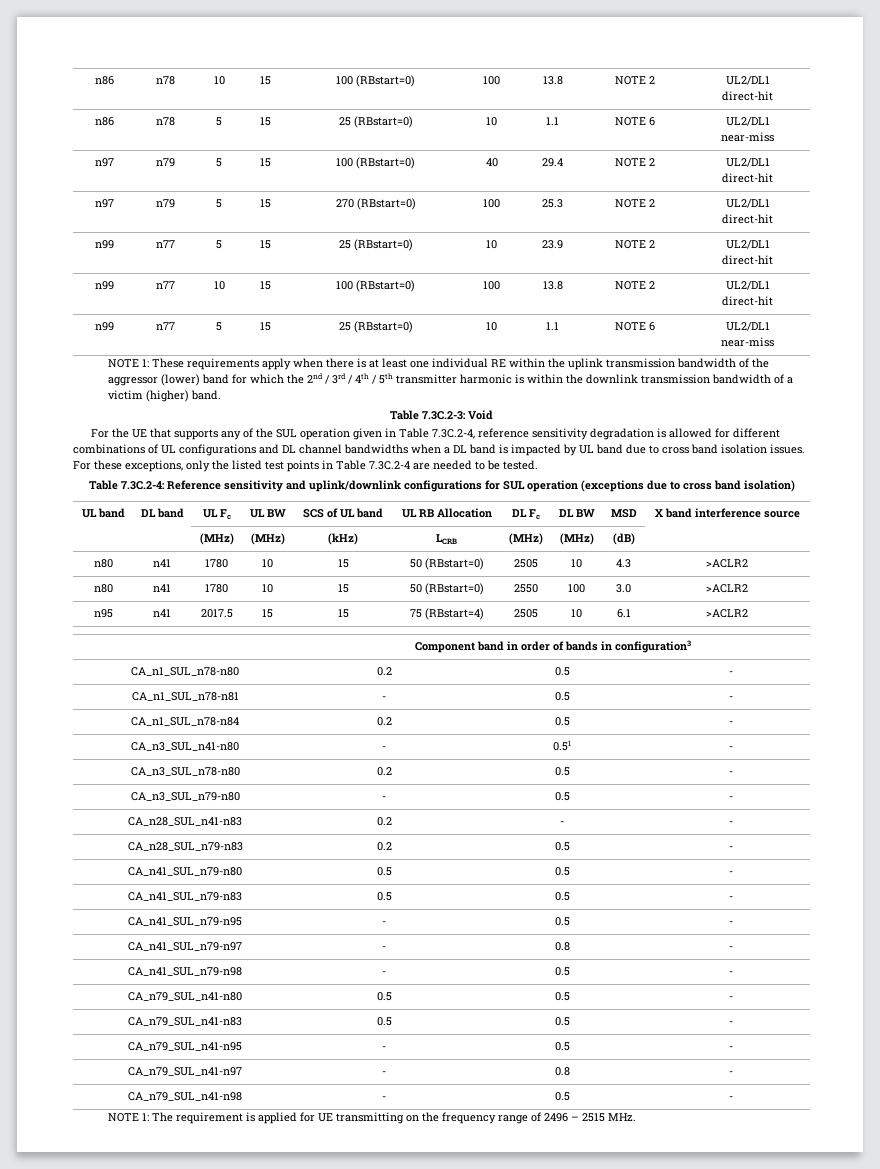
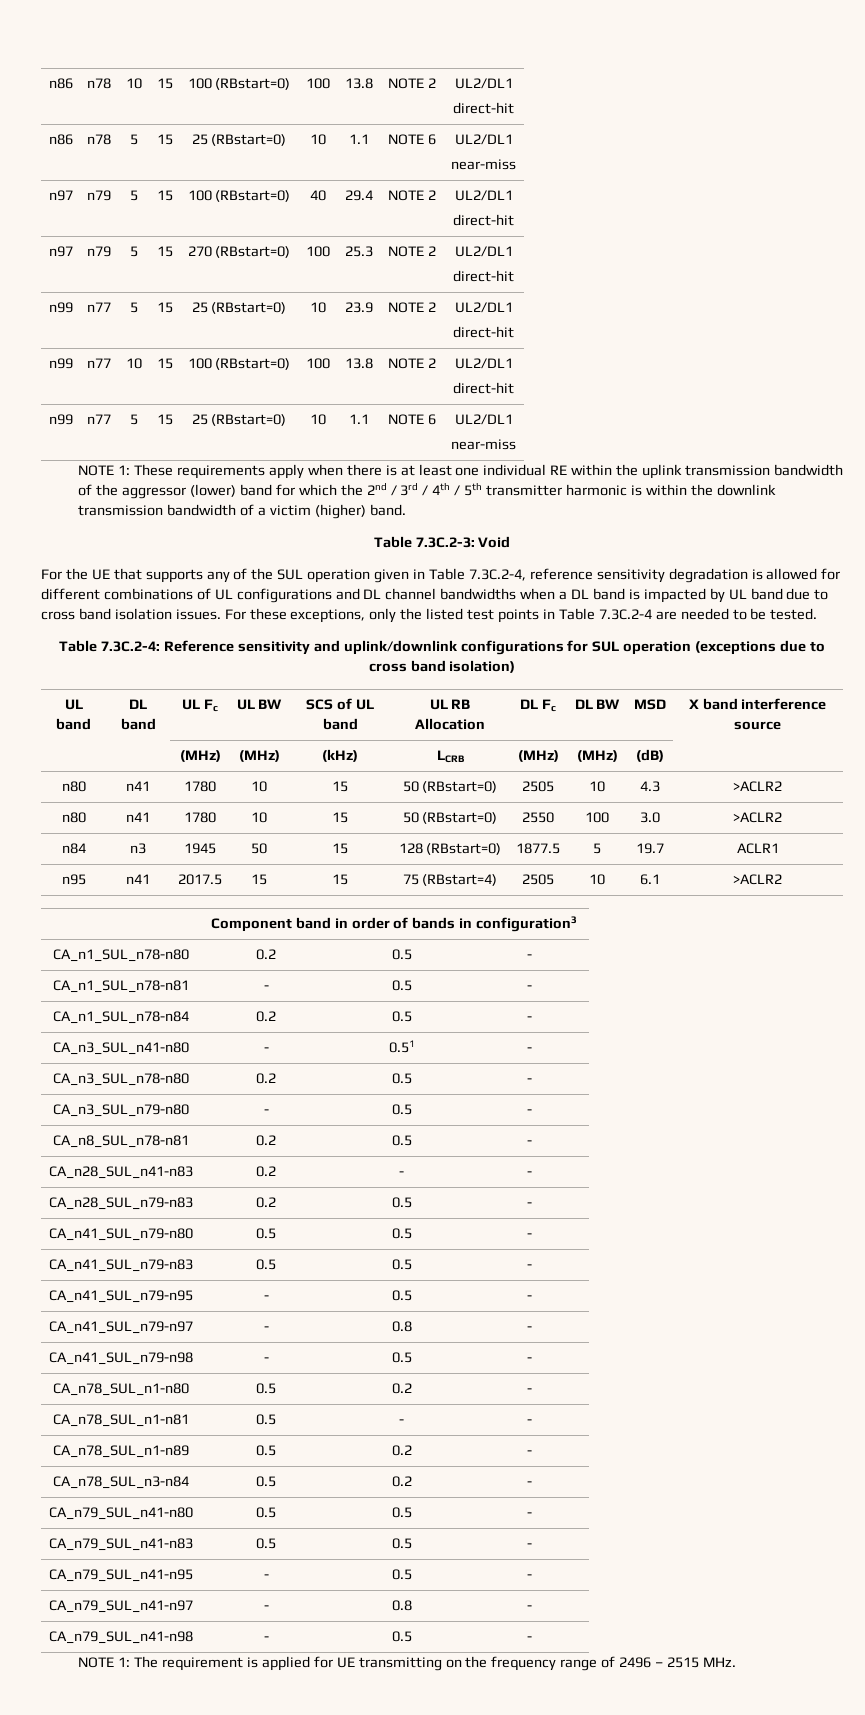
(748, 588) none -> [61,843,86,854] [130,843,146,854] [184,843,216,854] [251,843,267,854] [332,843,348,854] [398,843,502,855] [516,843,560,854] [593,843,601,854] [635,843,664,854] [736,843,779,854] // n84 | n3 | 1945 | 50 | 15 | 128 (RBstart=0) | 1877.5 | 5 | 19.7 | ACLR1
(733, 798) none -> [52,1135,189,1148] [256,1135,276,1146] [391,1135,412,1146] [527,1140,532,1145] // CA_n8_SUL_n78-n81 | 0.2 | 0.5 | -
(733, 973) none -> [52,1383,189,1396] [256,1383,276,1394] [391,1383,412,1394] [527,1388,532,1393] [52,1414,189,1427] [256,1414,276,1425] [399,1419,404,1424] [527,1419,532,1424] [52,1445,189,1458] [256,1445,276,1456] [391,1445,412,1456] [527,1450,532,1455] [52,1476,189,1489] [256,1476,276,1487] [391,1476,412,1487] [527,1481,532,1486] // CA_n78_SUL_n1-n80 | 0.5 | 0.2 | - // CA_n78_SUL_n1-n81 | 0.5 | - | - // CA_n78_SUL_n1-n89 | 0.5 | 0.2 | - // CA_n78_SUL_n3-n84 | 0.5 | 0.2 | -

